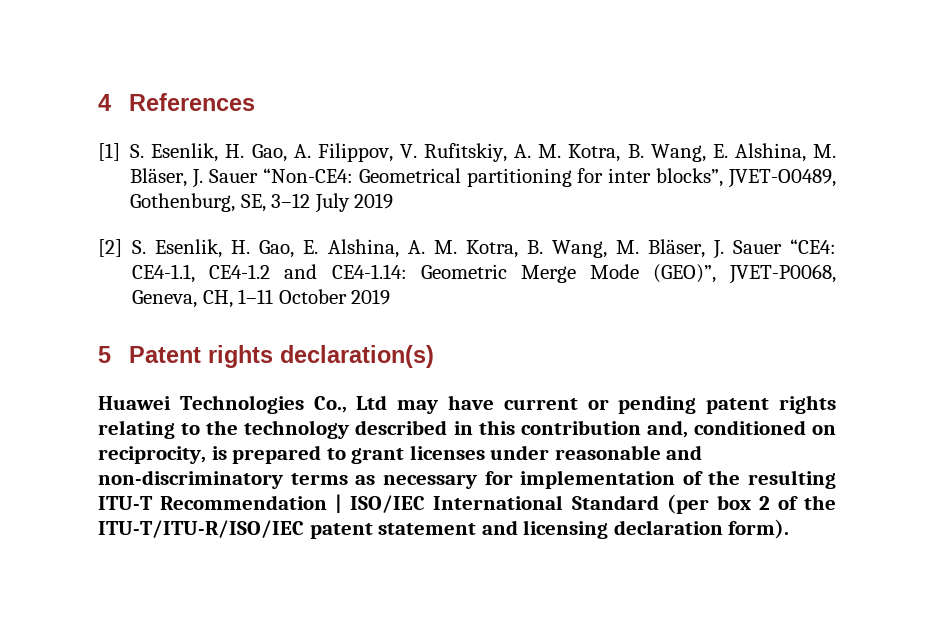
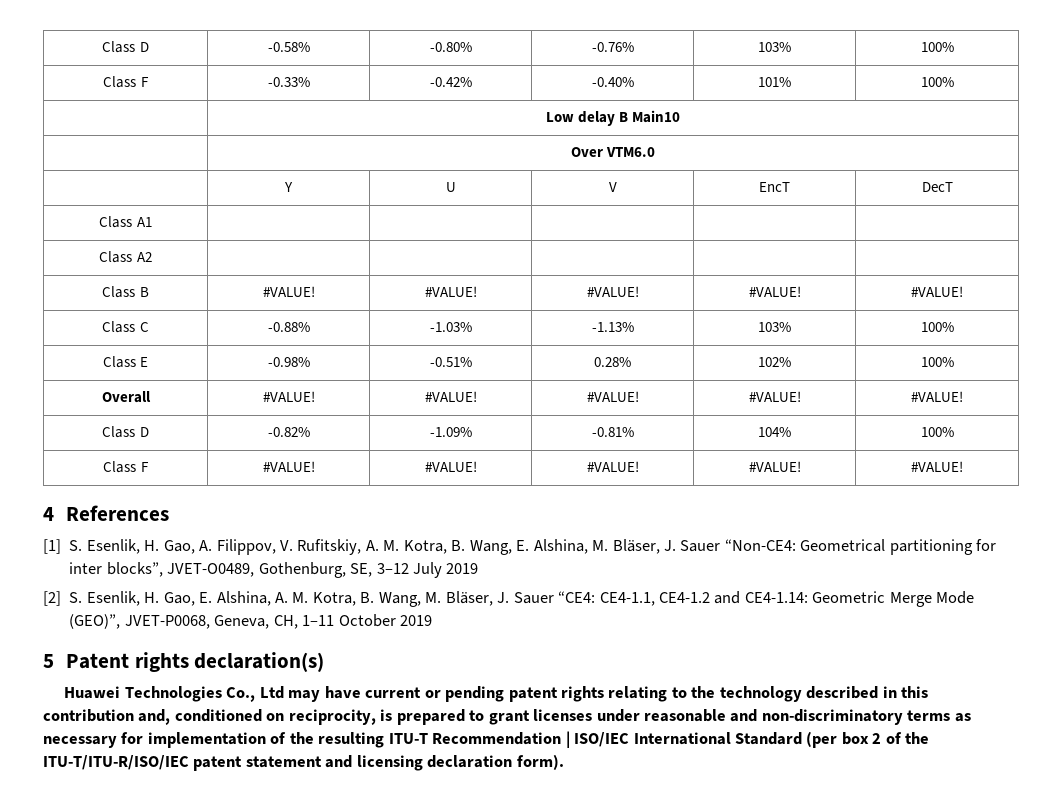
(98, 102) none -> [102,41,149,53] [267,42,310,52] [429,42,472,52] [591,42,634,52] [758,42,791,52] [920,42,954,52] [103,76,149,88] [267,77,310,87] [429,77,472,87] [591,77,634,87] [758,77,791,87] [920,77,954,87] [545,110,681,126] [570,147,656,157] [284,182,293,192] [445,182,456,192] [608,182,617,192] [759,182,790,192] [921,182,953,192] [99,216,152,228] [99,251,152,263] [102,286,149,298] [262,286,315,297] [424,286,477,297] [586,286,639,297] [748,286,801,297] [911,286,963,297] [102,321,149,333] [267,322,310,332] [429,322,472,332] [591,322,634,332] [758,322,791,332] [920,322,954,332] [102,356,149,368] [267,357,310,367] [429,357,472,367] [594,357,631,367] [758,357,791,367] [920,357,954,367] [101,391,151,403] [262,391,315,402] [424,391,477,402] [586,391,639,402] [748,391,801,402] [911,391,963,402] [102,426,149,438] [267,427,310,437] [429,427,472,437] [591,427,634,437] [758,427,791,437] [920,427,954,437] [103,461,149,473] [262,461,315,472] [424,461,477,472] [586,461,639,472] [748,461,801,472] [911,461,963,472] Class D | -0.58% | -0.80% | -0.76% | 103% | 100% // Class F | -0.33% | -0.42% | -0.40% | 101% | 100% // | Low delay B Main10 // | Over VTM6.0 // | Y | U | V | EncT | DecT // Class A1 | | | | | // Class A2 | | | | | // Class B | #VALUE! | #VALUE! | #VALUE! | #VALUE! | #VALUE! // Class C | -0.88% | -1.03% | -1.13% | 103% | 100% // Class E | -0.98% | -0.51% | 0.28% | 102% | 100% // Overall | #VALUE! | #VALUE! | #VALUE! | #VALUE! | #VALUE! // Class D | -0.82% | -1.09% | -0.81% | 104% | 100% // Class F | #VALUE! | #VALUE! | #VALUE! | #VALUE! | #VALUE! //

